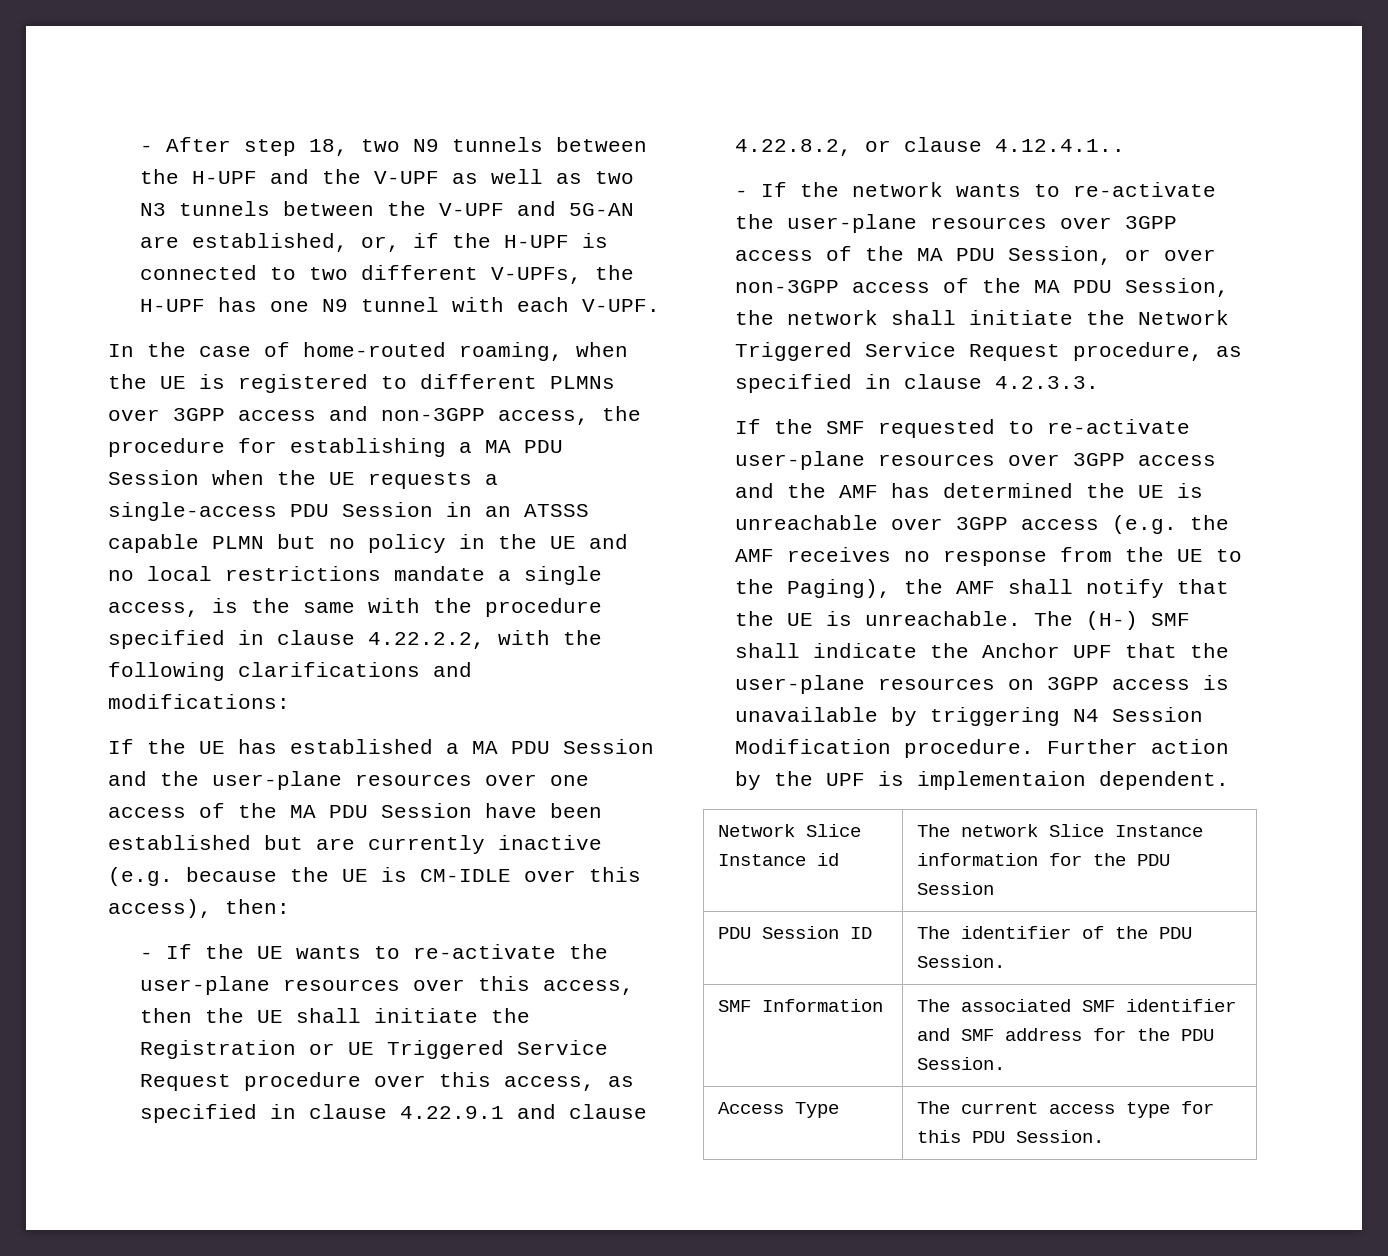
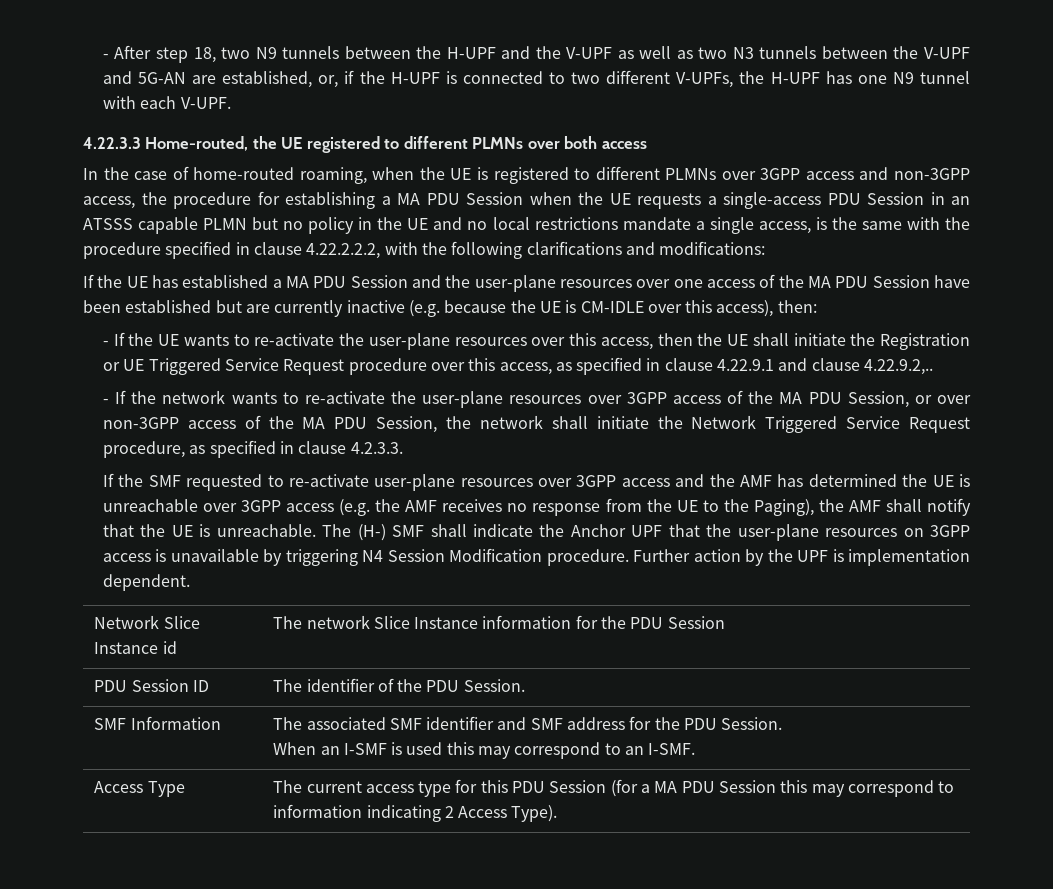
(660, 305) none -> [83,136,647,153] // 4.22.3.3 Home-routed, the UE registered to different PLMNs over both access
[368,632,485,649] 4.22.2.2, -> [306,243,381,259] 4.22.2.2.2,
[734,137,1125,156] 4.22.8.2, or clause 4.12.4.1.. -> [864,359,934,375] 4.22.9.2,..
[916,771,1086,790] implementaion -> [848,549,971,566] implementation
(1005, 1063) none -> [273,742,696,759] // When an I-SMF is used this may correspond to an I-SMF.
[1015,1130,1104,1143] Session. -> [549,779,955,797] [273,804,558,822] Session (for a MA PDU Session this may correspond to information indicating 2 Access Type).

